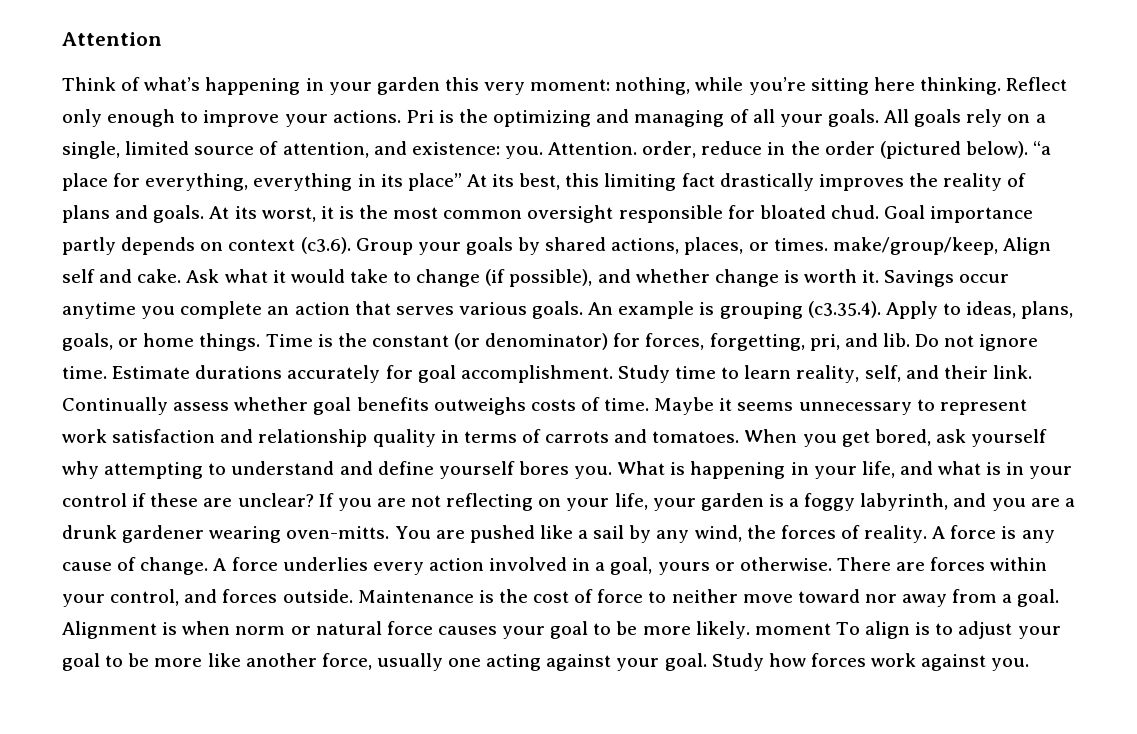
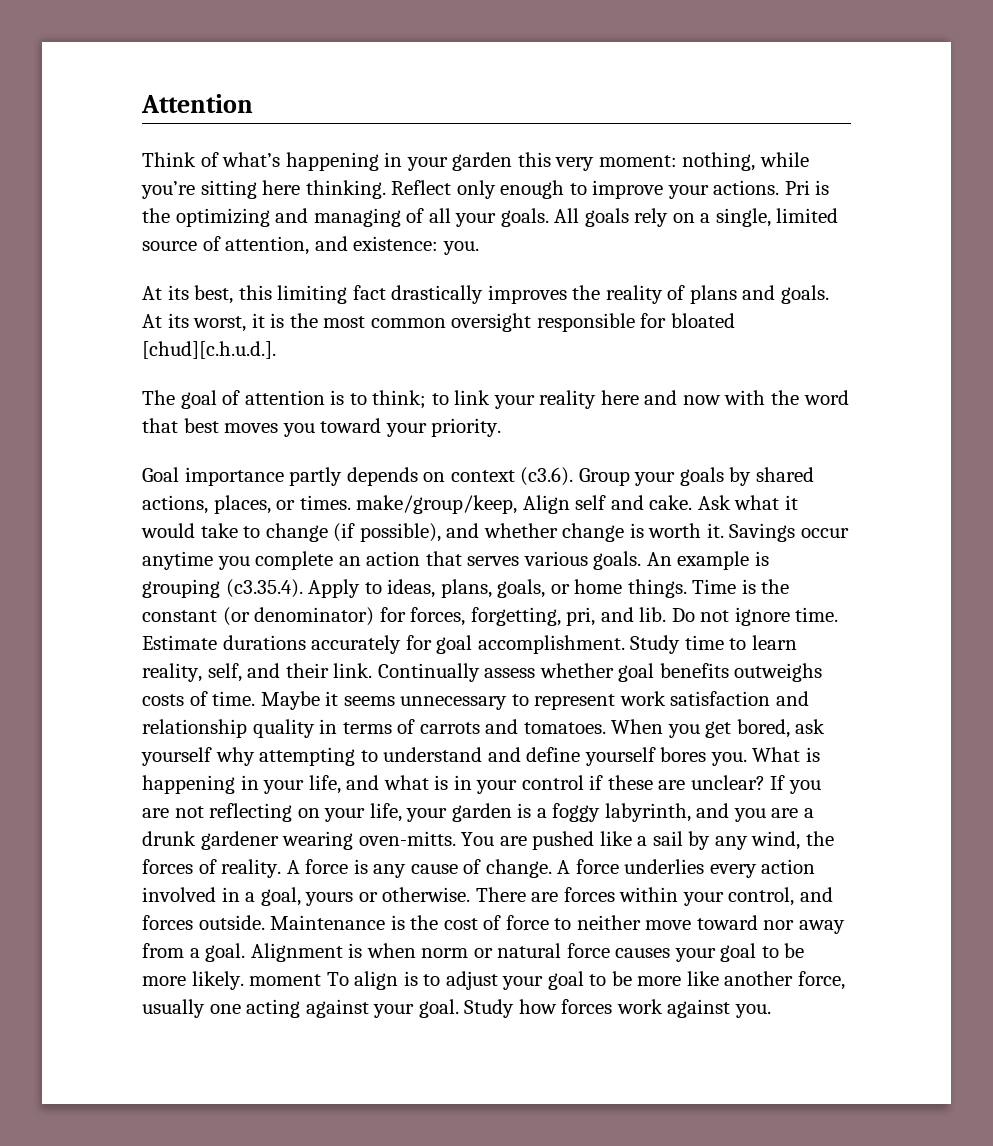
[548,141,1052,159] [62,173,462,191] Attention. order, reduce in the order (pictured below). “a place for everything, everything in its place” -> (479, 248) //
[830,205,879,219] chud. -> [142,341,276,359] [142,390,849,409] [142,418,502,437] [chud][c.h.u.d.]. // The goal of attention is to think; to link your reality here and now with the word that best moves you toward your priority. //

